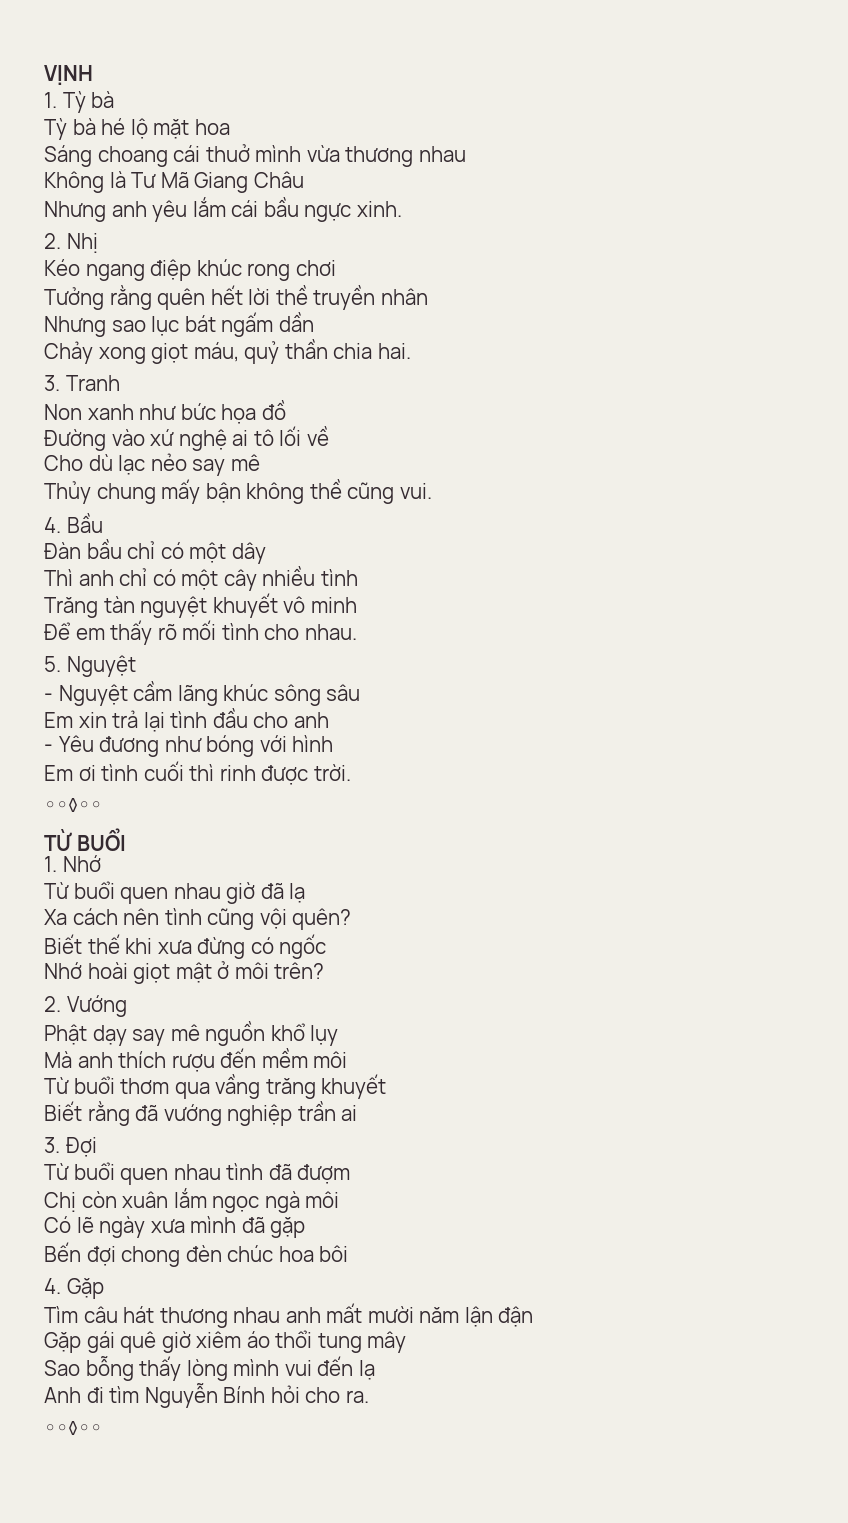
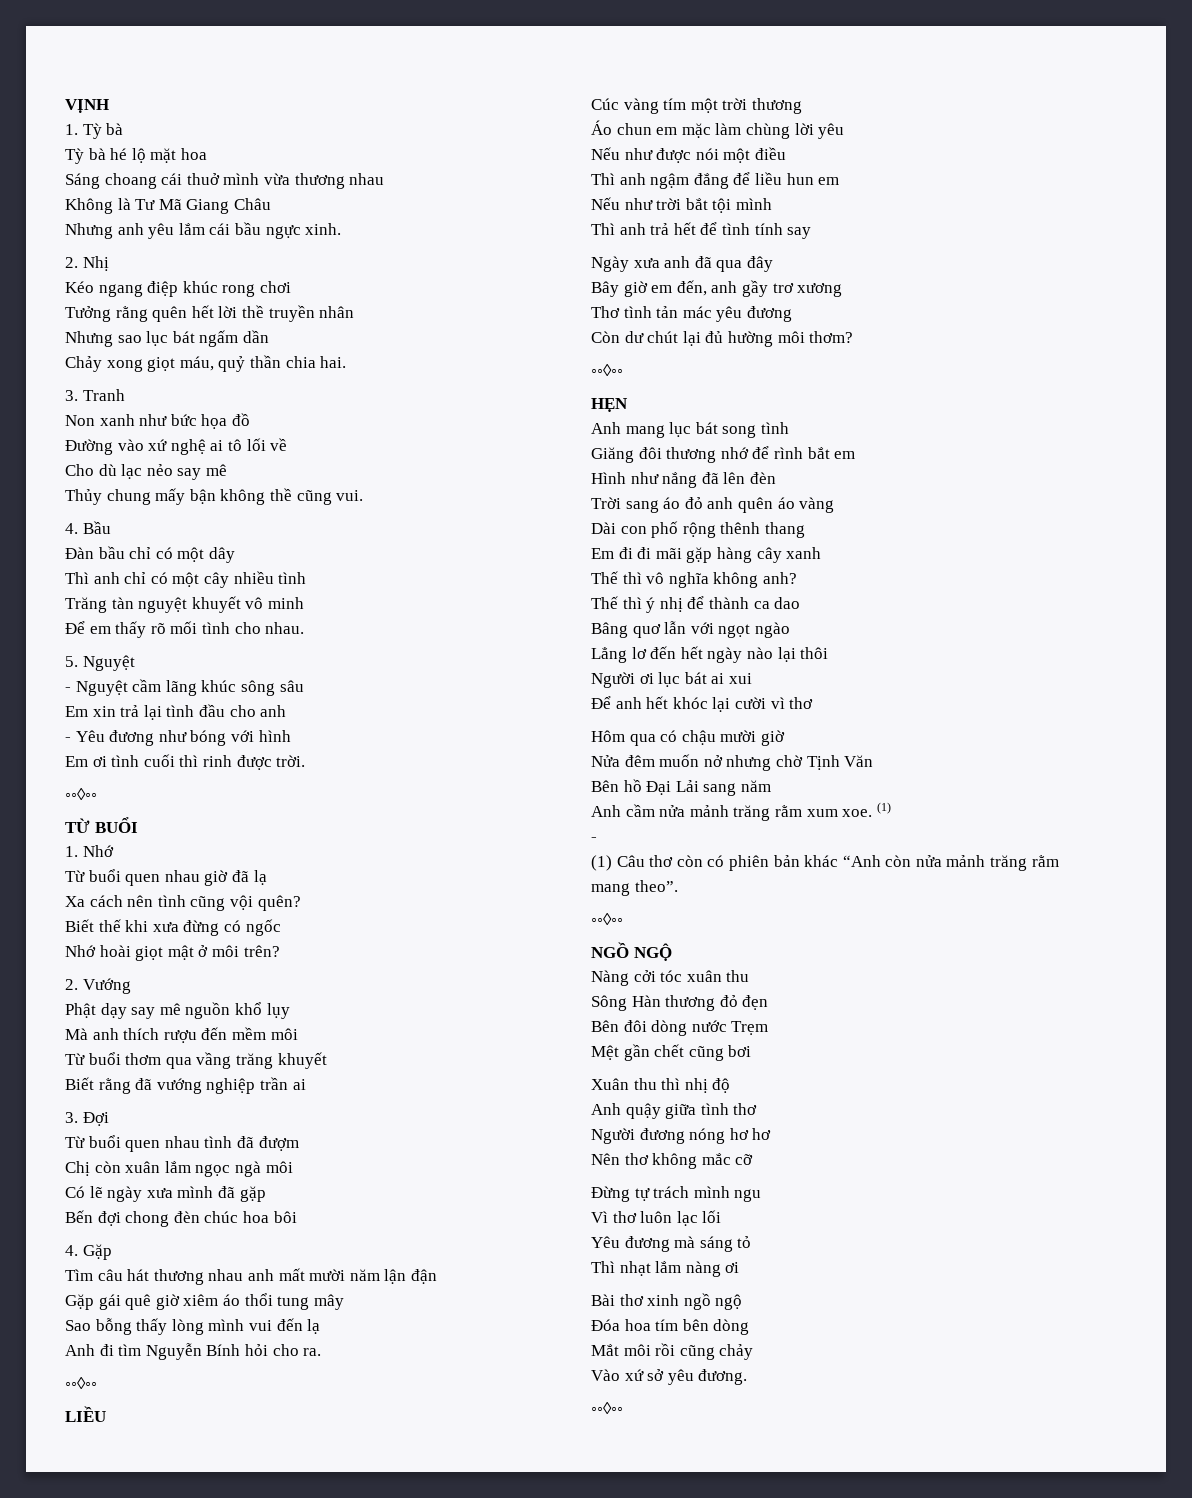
(102, 1428) none -> [65,1406,106,1422] [591,98,802,114] [591,120,845,139] [591,147,786,163] [591,172,840,189] [591,197,772,213] [591,222,812,239] [591,256,773,272] [591,280,843,297] [591,306,792,322] [591,331,854,347] [591,364,623,376] [591,398,628,412] [591,422,789,438] [591,446,856,463] [591,472,776,488] [591,497,835,513] [591,521,805,538] [591,547,822,563] [591,571,797,588] [591,596,801,613] [591,621,790,638] [591,646,829,663] [591,672,752,688] [591,696,814,712] [591,730,785,746] [591,754,874,771] [591,779,771,796] [591,802,891,821] [591,837,597,842] [591,855,1059,871] [591,880,678,896] [591,913,623,925] [591,942,672,961] [591,970,750,986] [591,995,769,1011] [591,1020,769,1036] [591,1044,752,1061] [591,1078,731,1093] [591,1103,758,1119] [591,1128,772,1144] [591,1153,754,1169] [591,1186,762,1202] [591,1210,722,1226] [591,1236,752,1252] [591,1261,740,1277] [591,1293,743,1310] [591,1319,750,1335] [591,1343,754,1360] [591,1369,748,1385] [591,1402,623,1414] // LIỀU // Cúc vàng tím một trời thương // Áo chun em mặc làm chùng lời yêu // Nếu như được nói một điều // Thì anh ngậm đắng để liều hun em // Nếu như trời bắt tội mình // Thì anh trả hết để tình tính say // Ngày xưa anh đã qua đây // Bây giờ em đến, anh gầy trơ xương // Thơ tình tản mác yêu đương // Còn dư chút lại đủ hường môi thơm? // ◦◦◊◦◦ // HẸN // Anh mang lục bát song tình // Giăng đôi thương nhớ để rình bắt em // Hình như nắng đã lên đèn // Trời sang áo đỏ anh quên áo vàng // Dài con phố rộng thênh thang // Em đi đi mãi gặp hàng cây xanh // Thế thì vô nghĩa không anh? // Thế thì ý nhị để thành ca dao // Bâng quơ lẫn với ngọt ngào // Lẳng lơ đến hết ngày nào lại thôi // Người ơi lục bát ai xui // Để anh hết khóc lại cười vì thơ // Hôm qua có chậu mười giờ // Nửa đêm muốn nở nhưng chờ Tịnh Văn // Bên hồ Đại Lải sang năm // Anh cầm nửa mảnh trăng rằm xum xoe. (1) // - // (1) Câu thơ còn có phiên bản khác “Anh còn nửa mảnh trăng rằm mang theo”. // ◦◦◊◦◦ // NGỒ NGỘ // Nàng cởi tóc xuân thu // Sông Hàn thương đỏ đẹn // Bên đôi dòng nước Trẹm // Mệt gần chết cũng bơi // Xuân thu thì nhị độ // Anh quậy giữa tình thơ // Người đương nóng hơ hơ // Nên thơ không mắc cỡ // Đừng tự trách mình ngu // Vì thơ luôn lạc lối // Yêu đương mà sáng tỏ // Thì nhạt lắm nàng ơi // Bài thơ xinh ngồ ngộ // Đóa hoa tím bên dòng // Mắt môi rồi cũng chảy // Vào xứ sở yêu đương. // ◦◦◊◦◦

